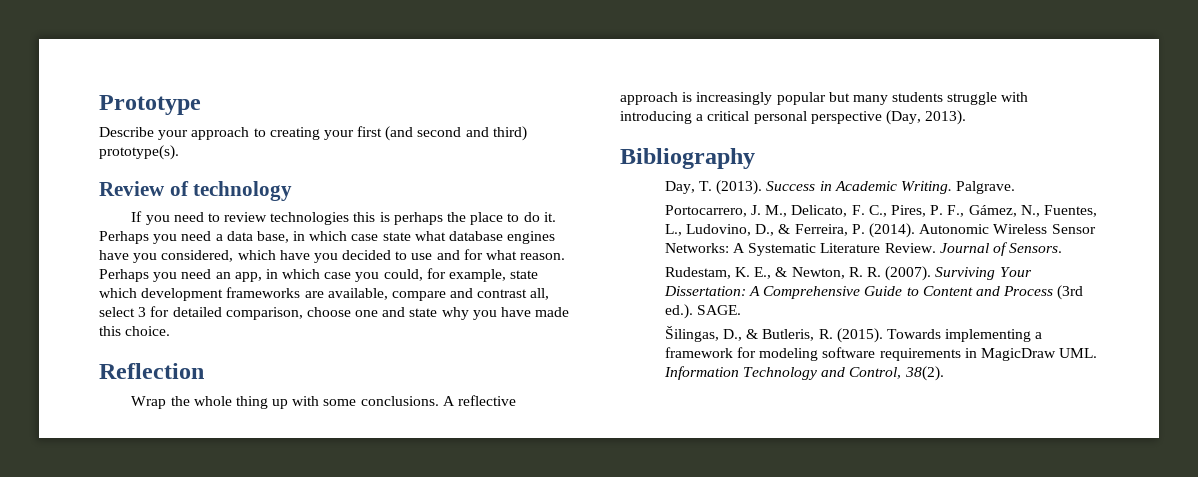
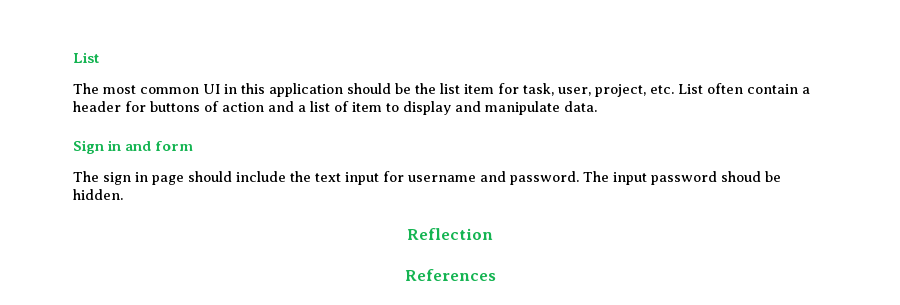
[99,95,201,115] [99,126,527,141] [99,145,179,160] [99,181,293,201] [131,211,556,225] [99,231,556,244] [99,249,566,263] [99,268,539,282] [99,287,550,301] [99,306,570,320] [99,326,171,336] [99,363,204,379] [131,395,516,409] [620,92,1029,105] [620,110,967,125] [620,148,755,169] [664,180,1016,195] [664,205,1097,217] [664,223,1096,238] [664,242,1063,256] [664,266,1032,281] [663,285,1084,300] [664,304,742,319] [664,326,1043,343] [664,347,1098,361] [663,366,944,381] Prototype // Describe your approach to creating your first (and second and third) prototype(s). // Review of technology // If you need to review technologies this is perhaps the place to do it. Perhaps you need a data base, in which case state what database engines have you considered, which have you decided to use and for what reason. Perhaps you need an app, in which case you could, for example, state which development frameworks are available, compare and contrast all, select 3 for detailed comparison, choose one and state why you have made this choice. // Reflection // Wrap the whole thing up with some conclusions. A reflective approach is increasingly popular but many students struggle with introducing a critical personal perspective (Day, 2013). // Bibliography // Day, T. (2013). Success in Academic Writing. Palgrave. // Portocarrero, J. M., Delicato, F. C., Pires, P. F., Gámez, N., Fuentes, L., Ludovino, D., & Ferreira, P. (2014). Autonomic Wireless Sensor Networks: A Systematic Literature Review. Journal of Sensors. // Rudestam, K. E., & Newton, R. R. (2007). Surviving Your Dissertation: A Comprehensive Guide to Content and Process (3rd ed.). SAGE. // Šilingas, D., & Butleris, R. (2015). Towards implementing a framework for modeling software requirements in MagicDraw UML. Information Technology and Control, 38(2). -> [73,52,99,63] [73,83,810,97] [73,101,597,115] [73,140,194,154] [73,171,781,185] [73,189,123,200] [407,228,493,240] [404,269,496,281] List // The most common UI in this application should be the list item for task, user, project, etc. List often contain a header for buttons of action and a list of item to display and manipulate data. // Sign in and form // The sign in page should include the text input for username and password. The input password shoud be hidden. // Reflection // References

